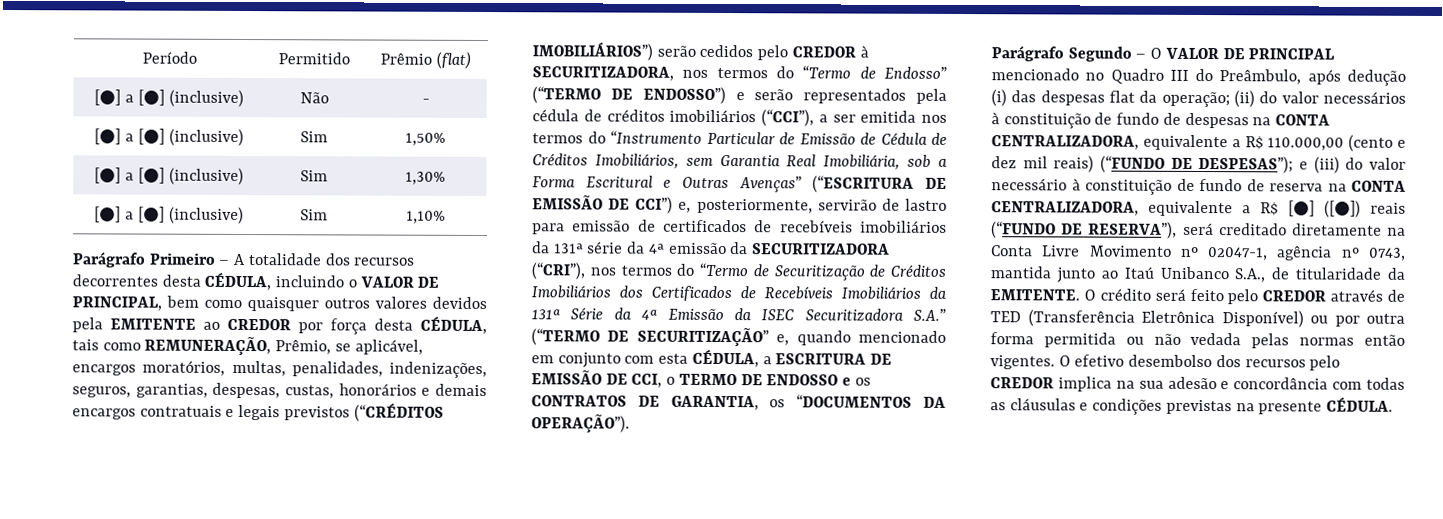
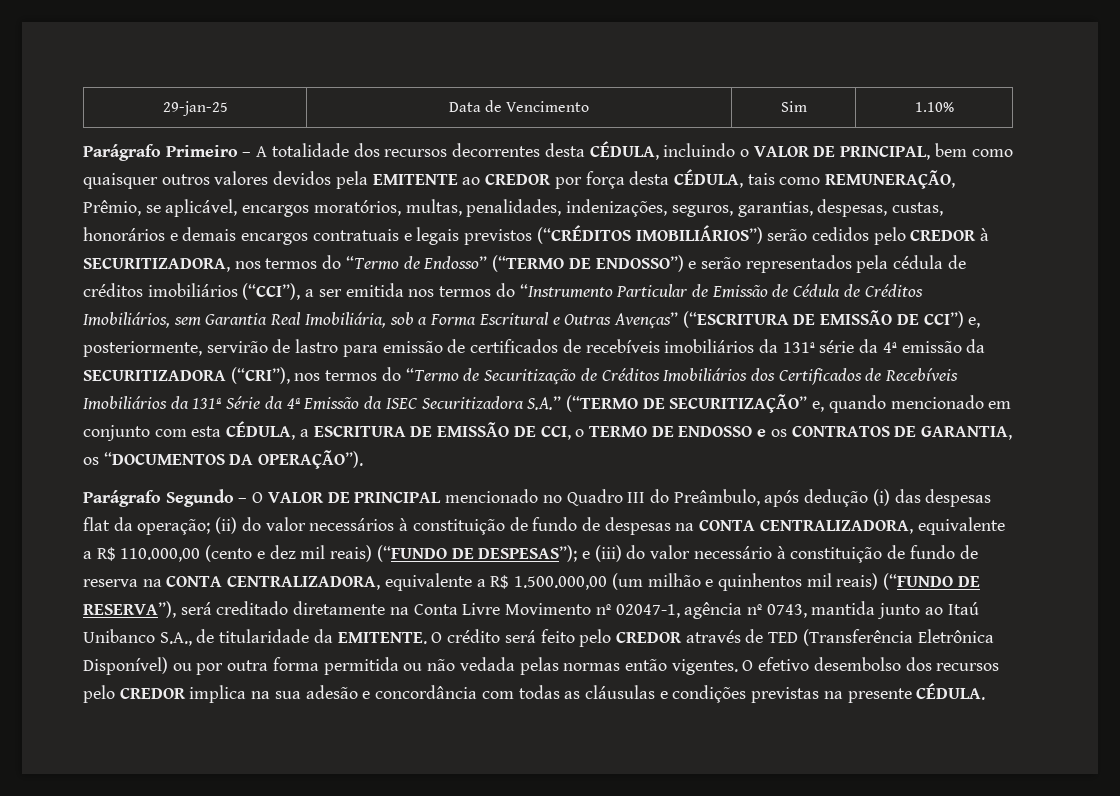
[141,51,197,64] [278,52,350,65] [380,51,471,69] [94,89,244,107] [299,92,329,104] [421,98,430,104] [94,128,244,146] [300,131,328,143] [405,132,446,146] [94,167,244,185] [300,170,328,182] [405,171,446,185] [94,206,244,224] [300,209,328,221] [405,210,446,224] Período | Permitido | Prêmio (flat) // [●] a [●] (inclusive) | Não | - // [●] a [●] (inclusive) | Sim | 1,50% // [●] a [●] (inclusive) | Sim | 1,30% // [●] a [●] (inclusive) | Sim | 1,10% -> [162,101,228,116] [448,100,590,112] [780,101,807,112] [914,102,954,112] 29-jan-25 | Data de Vencimento | Sim | 1.10%
[1288,200,1406,218] [●] ([●]) reais -> [514,573,879,591] 1.500.000,00 (um milhão e quinhentos mil reais)

